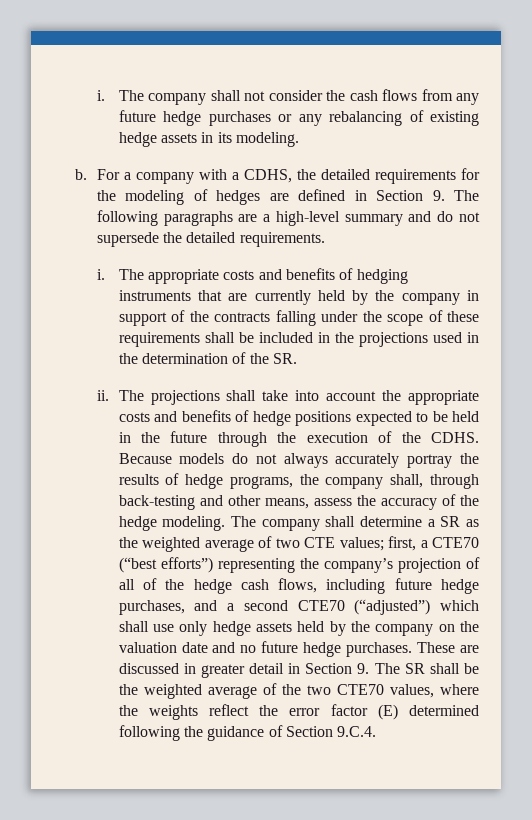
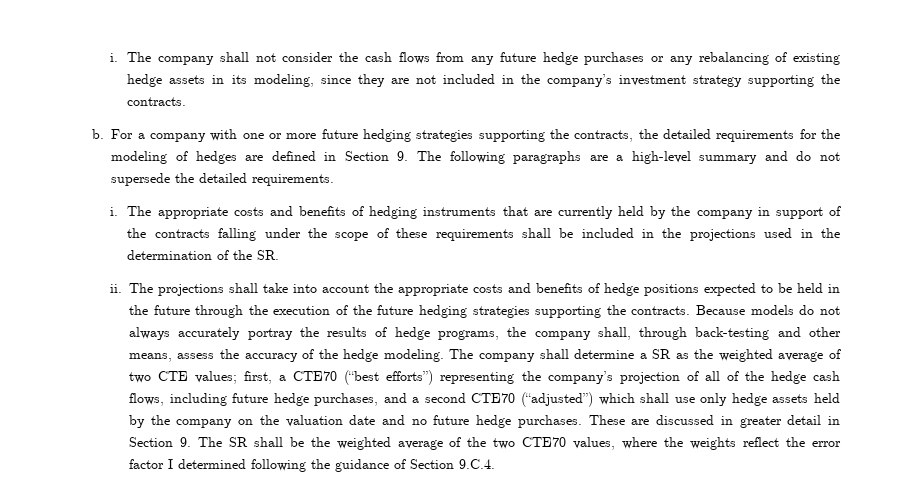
[235,132,299,147] modeling. -> [253,74,840,87] [127,97,187,106] modeling, since they are not included in the company’s investment strategy supporting the contracts.
[231,169,292,183] a CDHS, -> [242,129,634,142] one or more future hedging strategies supporting the contracts,
[430,432,479,443] CDHS. -> [377,305,691,318] future hedging strategies supporting the contracts.
[377,704,398,720] (E) -> [167,459,173,469] I

